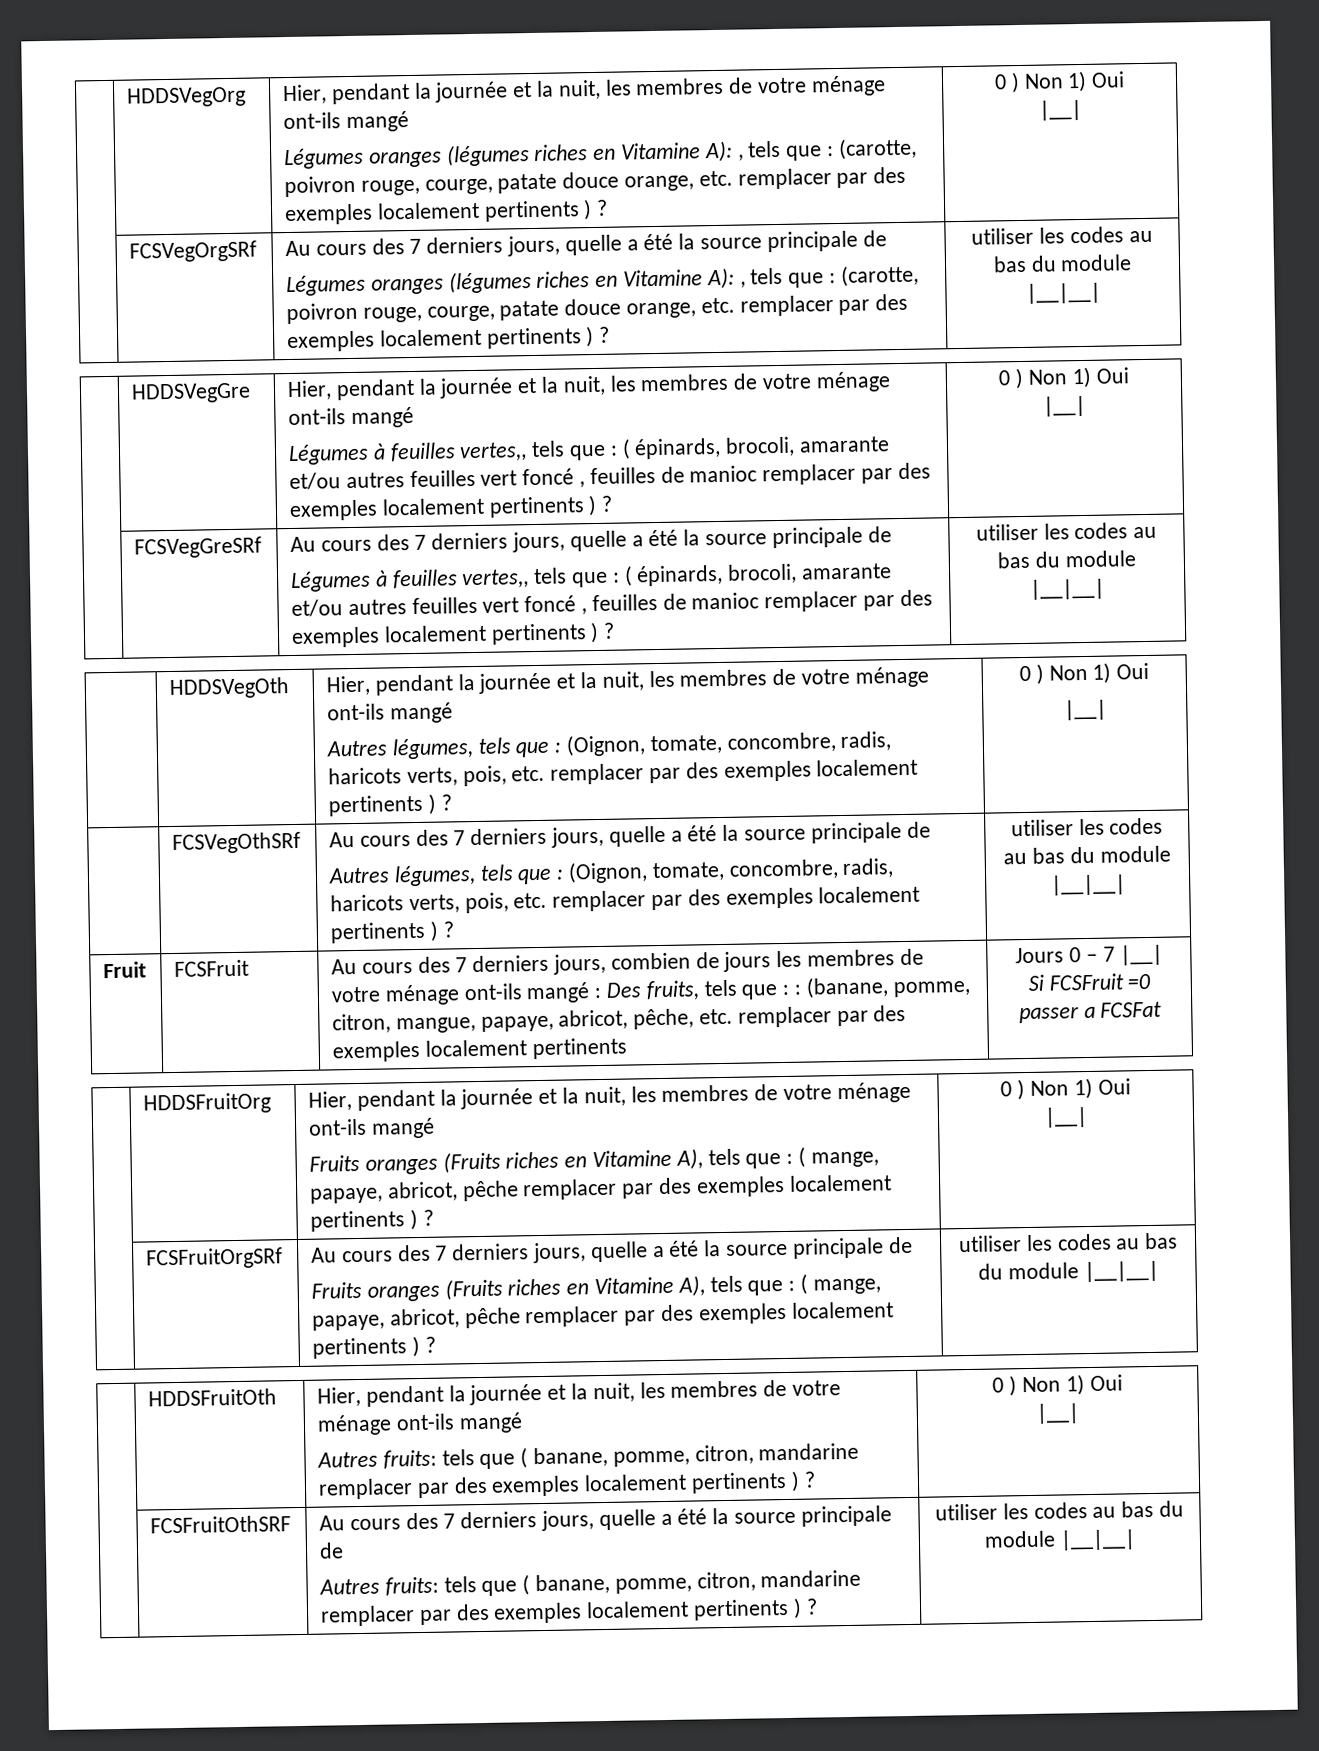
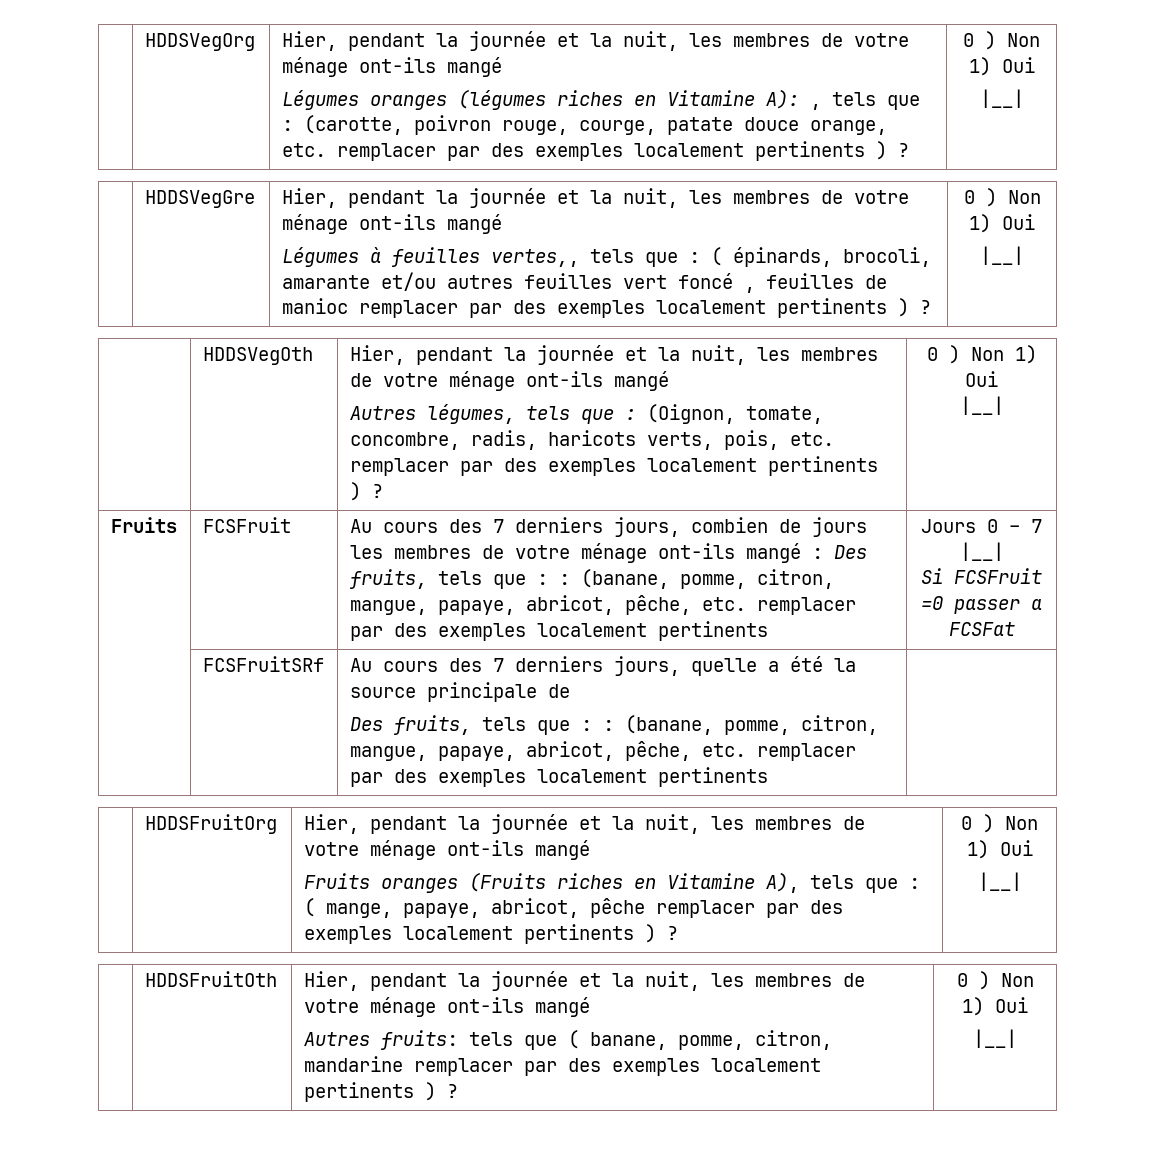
[128,240,257,263] [284,230,887,257] [285,264,919,297] [285,293,909,325] [286,326,611,353] [971,226,1153,245] [992,254,1133,273] [1025,282,1101,304] // | FCSVegOrgSRf | Au cours des 7 derniers jours, quelle a été la source principale de // Légumes oranges (légumes riches en Vitamine A): , tels que : (carotte, poivron rouge, courge, patate douce orange, etc. remplacer par des exemples localement pertinents ) ? | utiliser les codes au bas du module |__|__| -> (1024, 98) none
[133,536,262,559] [289,526,892,553] [289,563,893,593] [290,589,933,618] [290,621,616,649] [975,522,1158,541] [997,550,1136,569] [1030,578,1105,600] // | FCSVegGreSRf | Au cours des 7 derniers jours, quelle a été la source principale de // Légumes à feuilles vertes,, tels que : ( épinards, brocoli, amarante et/ou autres feuilles vert foncé , feuilles de manioc remplacer par des exemples localement pertinents ) ? | utiliser les codes au bas du module |__|__| -> (1024, 255) none
[171,831,301,855] [328,821,931,848] [327,858,895,887] [329,885,921,914] [329,920,454,944] [1010,817,1164,837] [1003,845,1171,865] [1050,874,1126,896] [102,961,147,979] | FCSVegOthSRf | Au cours des 7 derniers jours, quelle a été la source principale de // Autres légumes, tels que : (Oignon, tomate, concombre, radis, haricots verts, pois, etc. remplacer par des exemples localement pertinents ) ? | utiliser les codes au bas du module |__|__| // Fruit -> [110,517,177,533] Fruits
(1163, 1009) none -> [202,656,324,672] [349,656,856,676] [349,682,570,702] [349,715,878,735] [349,741,856,761] [349,767,768,787] // | FCSFruitSRf | Au cours des 7 derniers jours, quelle a été la source principale de // Des fruits, tels que : : (banane, pomme, citron, mangue, papaye, abricot, pêche, etc. remplacer par des exemples localement pertinents |
[145,1247,283,1270] [310,1236,913,1264] [310,1273,881,1302] [311,1301,894,1331] [311,1335,436,1359] [957,1232,1179,1253] [978,1260,1159,1283] // | FCSFruitOrgSRf | Au cours des 7 derniers jours, quelle a été la source principale de // Fruits oranges (Fruits riches en Vitamine A), tels que : ( mange, papaye, abricot, pêche remplacer par des exemples localement pertinents ) ? | utiliser les codes au bas du module |__|__| -> (1022, 881) none
[149,1515,291,1534] [318,1505,892,1532] [318,1542,344,1559] [318,1569,862,1597] [319,1597,818,1627] [934,1500,1185,1521] [984,1529,1136,1551] // | FCSFruitOthSRF | Au cours des 7 derniers jours, quelle a été la source principale de // Autres fruits: tels que ( banane, pomme, citron, mandarine remplacer par des exemples localement pertinents ) ? | utiliser les codes au bas du module |__|__| -> (1017, 1038) none

